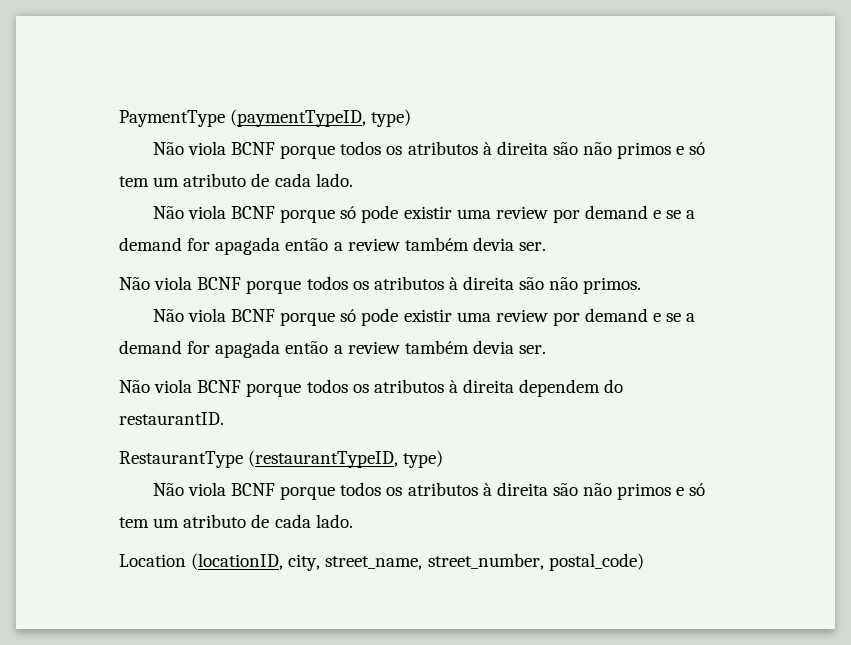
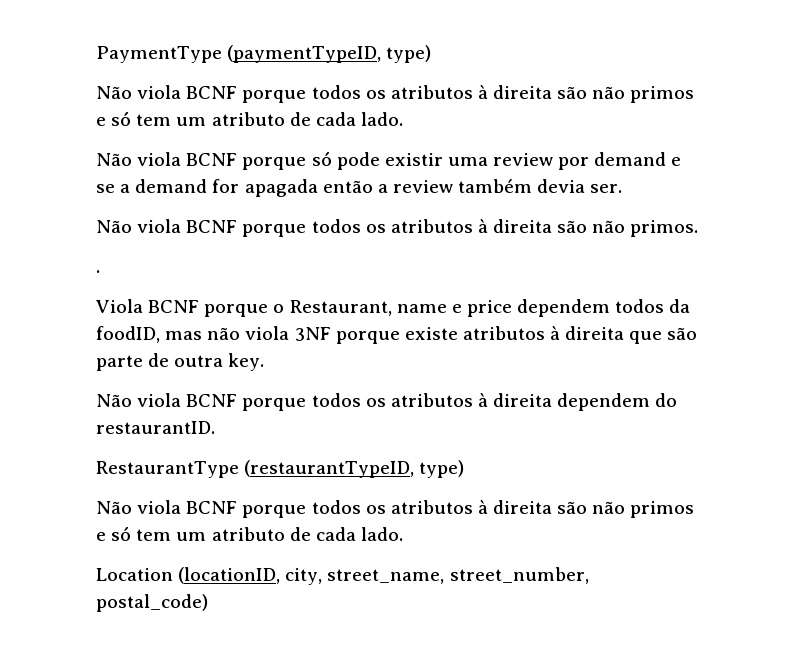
[152,308,696,326] [119,340,547,358] Não viola BCNF porque só pode existir uma review por demand e se a demand for apagada então a review também devia ser. -> [96,270,100,273] [96,299,691,317] [96,326,698,344] [96,353,265,371] . // Viola BCNF porque o Restaurant, name e price dependem todos da foodID, mas não viola 3NF porque existe atributos à direita que são parte de outra key.

